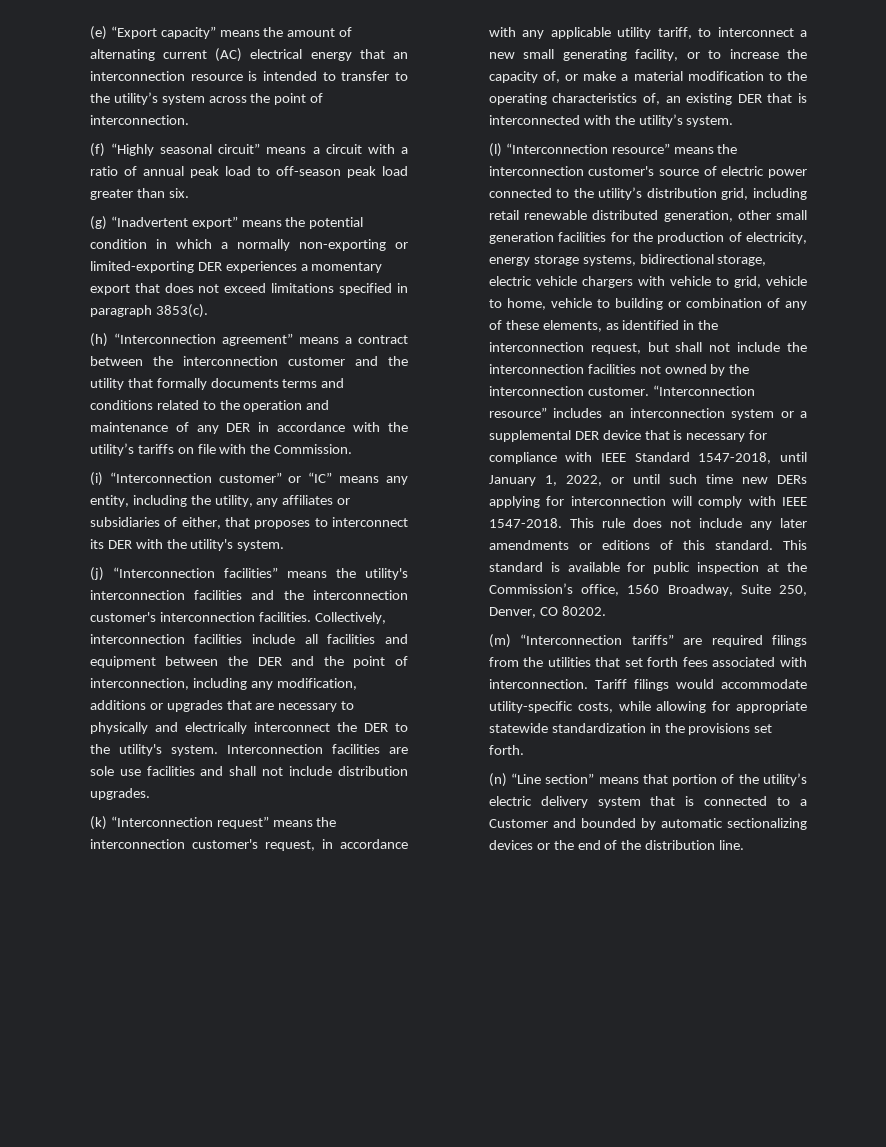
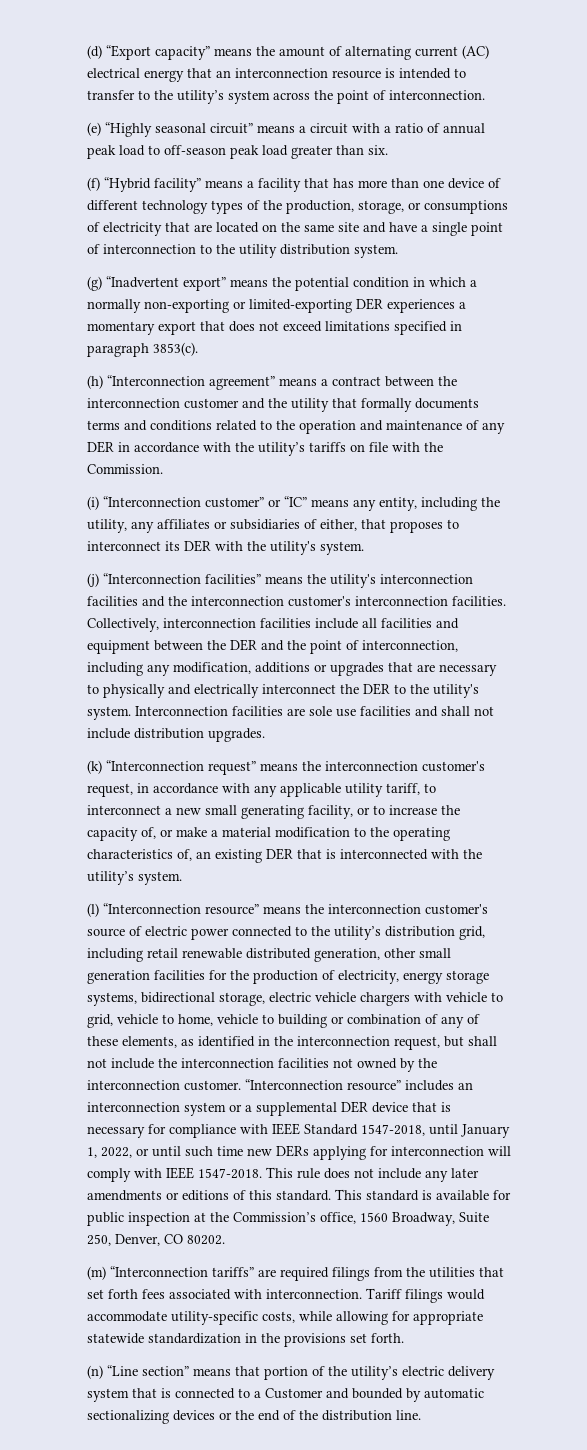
[89,26,107,40] (e) -> [86,45,102,59] (d)
[89,143,105,157] (f) -> [86,122,101,136] (e)
(189, 193) none -> [86,177,501,192] [86,200,508,214] [86,222,503,236] [86,244,398,258] // (f) “Hybrid facility” means a facility that has more than one device of different technology types of the production, storage, or consumptions of electricity that are located on the same site and have a single point of interconnection to the utility distribution system.

